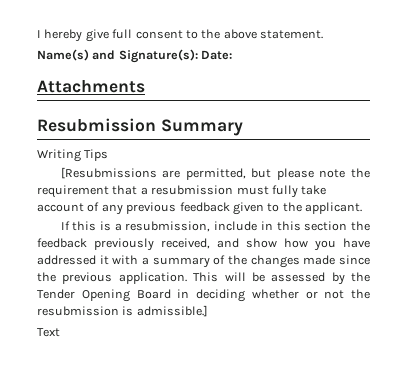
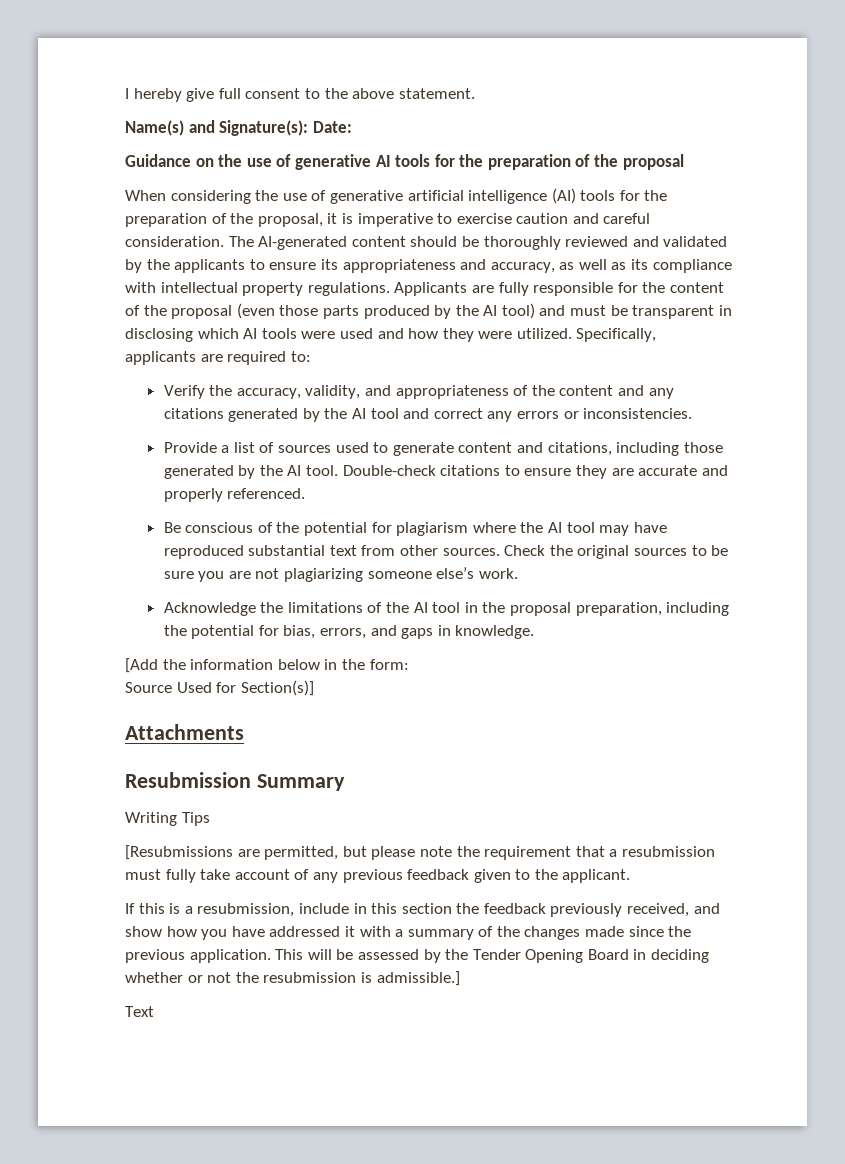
(233, 55) none -> [125,154,684,170] [125,188,668,204] [125,213,651,227] [125,236,728,250] [125,259,732,273] [125,282,724,296] [125,303,732,319] [125,328,657,342] [125,351,311,365] [163,385,674,399] [163,408,693,422] [163,442,723,456] [163,465,728,479] [163,488,306,502] [163,522,667,536] [163,545,729,559] [163,567,518,582] [163,602,730,616] [163,625,535,639] [125,658,409,673] [125,680,314,696] // Guidance on the use of generative AI tools for the preparation of the proposal // When considering the use of generative artificial intelligence (AI) tools for the preparation of the proposal, it is imperative to exercise caution and careful consideration. The AI-generated content should be thoroughly reviewed and validated by the applicants to ensure its appropriateness and accuracy, as well as its compliance with intellectual property regulations. Applicants are fully responsible for the content of the proposal (even those parts produced by the AI tool) and must be transparent in disclosing which AI tools were used and how they were utilized. Specifically, applicants are required to: // Verify the accuracy, validity, and appropriateness of the content and any citations generated by the AI tool and correct any errors or inconsistencies. // Provide a list of sources used to generate content and citations, including those generated by the AI tool. Double-check citations to ensure they are accurate and properly referenced. // Be conscious of the potential for plagiarism where the AI tool may have reproduced substantial text from other sources. Check the original sources to be sure you are not plagiarizing someone else’s work. // Acknowledge the limitations of the AI tool in the proposal preparation, including the potential for bias, errors, and gaps in knowledge. // [Add the information below in the form: // Source Used for Section(s)]

